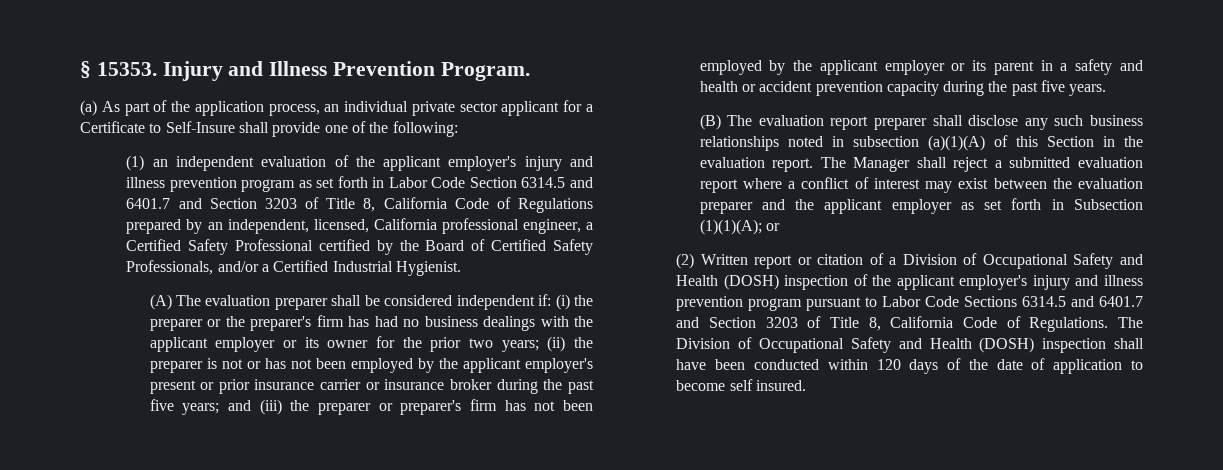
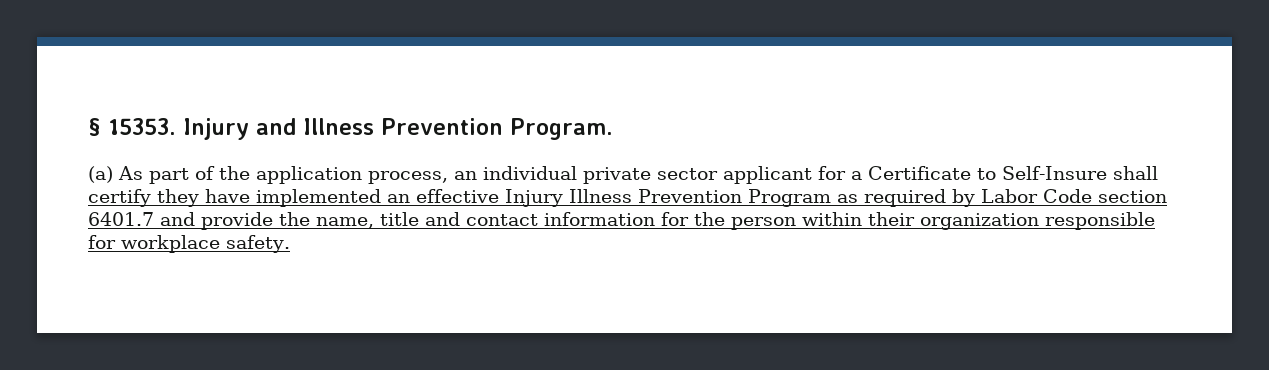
[272,121,458,137] [126,155,593,171] [126,176,594,192] [126,197,593,213] [126,218,593,234] [126,239,593,255] [126,260,461,276] [149,294,593,310] [149,315,593,331] [149,336,593,352] [149,358,593,373] [149,379,594,394] [149,399,593,415] [699,59,1143,75] [699,80,1107,96] [699,114,1143,130] [699,135,1143,151] [699,157,1143,172] [699,177,1143,193] [699,198,1143,214] [699,219,780,235] [676,253,1143,269] [676,274,1143,290] [676,296,1143,311] [676,316,1143,332] [676,337,1144,353] [676,358,1143,374] [676,379,807,391] provide one of the following: // (1) an independent evaluation of the applicant employer's injury and illness prevention program as set forth in Labor Code Section 6314.5 and 6401.7 and Section 3203 of Title 8, California Code of Regulations prepared by an independent, licensed, California professional engineer, a Certified Safety Professional certified by the Board of Certified Safety Professionals, and/or a Certified Industrial Hygienist. // (A) The evaluation preparer shall be considered independent if: (i) the preparer or the preparer's firm has had no business dealings with the applicant employer or its owner for the prior two years; (ii) the preparer is not or has not been employed by the applicant employer's present or prior insurance carrier or insurance broker during the past five years; and (iii) the preparer or preparer's firm has not been employed by the applicant employer or its parent in a safety and health or accident prevention capacity during the past five years. // (B) The evaluation report preparer shall disclose any such business relationships noted in subsection (a)(1)(A) of this Section in the evaluation report. The Manager shall reject a submitted evaluation report where a conflict of interest may exist between the evaluation preparer and the applicant employer as set forth in Subsection (1)(1)(A); or // (2) Written report or citation of a Division of Occupational Safety and Health (DOSH) inspection of the applicant employer's injury and illness prevention program pursuant to Labor Code Sections 6314.5 and 6401.7 and Section 3203 of Title 8, California Code of Regulations. The Division of Occupational Safety and Health (DOSH) inspection shall have been conducted within 120 days of the date of application to become self insured. -> [88,189,1167,207] [88,212,1155,230] [88,235,290,253] certify they have implemented an effective Injury Illness Prevention Program as required by Labor Code section 6401.7 and provide the name, title and contact information for the person within their organization responsible for workplace safety.

